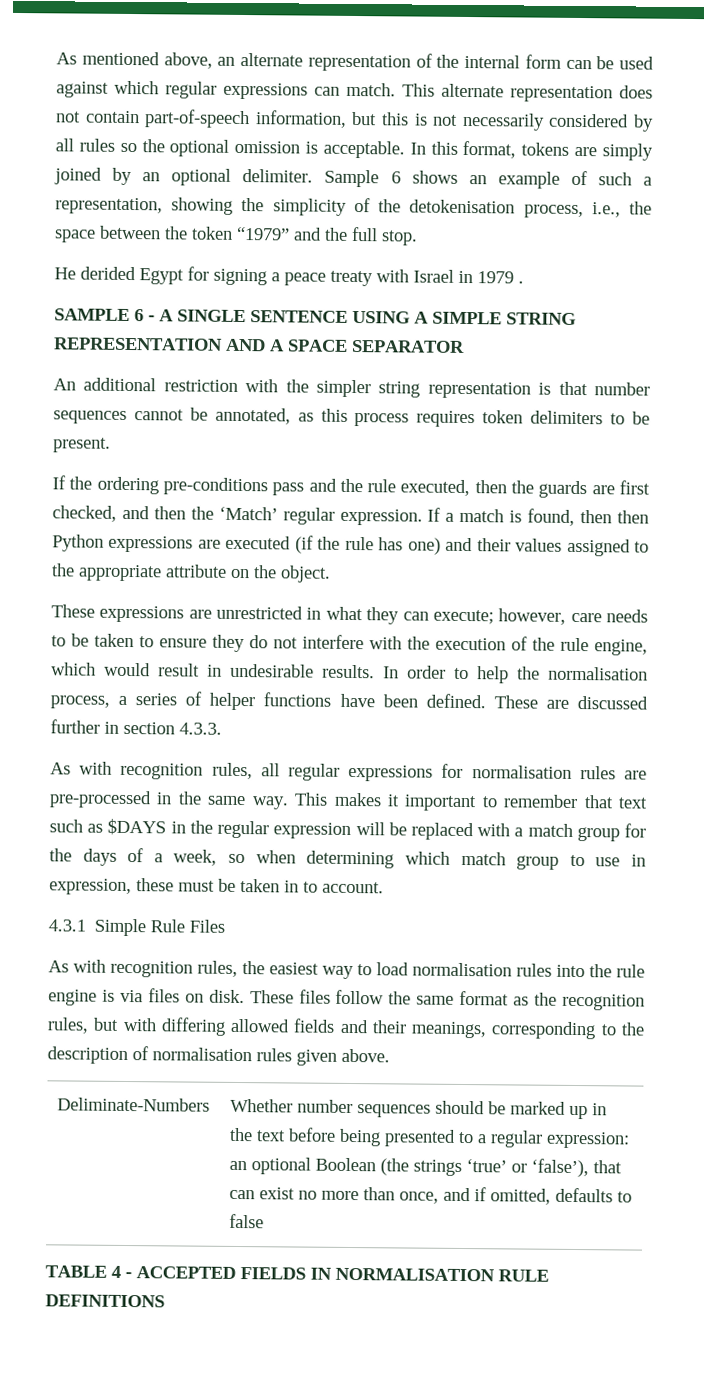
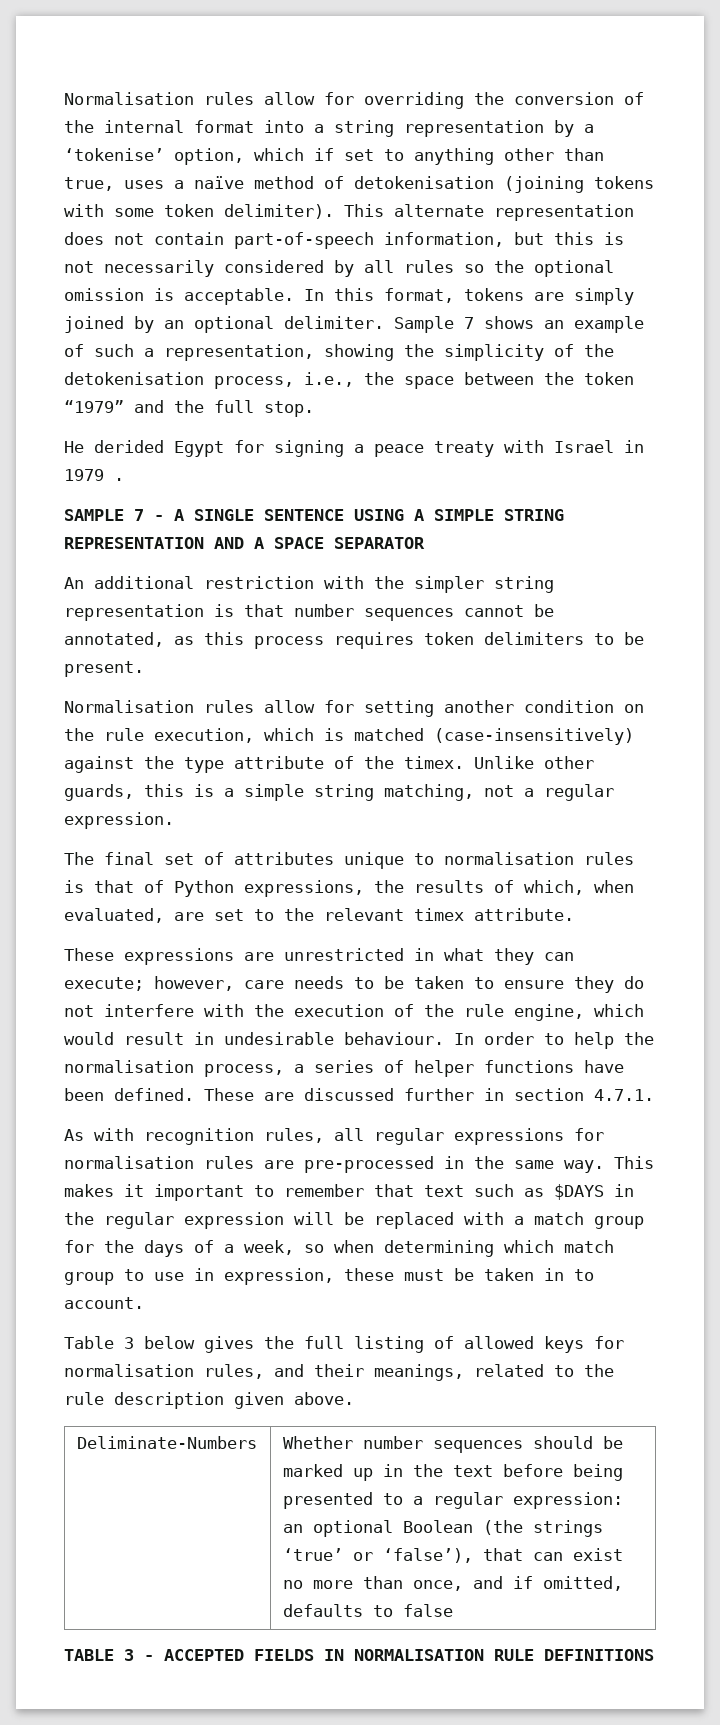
[56,51,654,72] [56,80,396,100] As mentioned above, an alternate representation of the internal form can be used against which regular expressions can match. -> [64,92,644,109] [64,120,594,137] [64,148,604,165] [64,176,654,193] [64,204,334,219] Normalisation rules allow for overriding the conversion of the internal format into a string representation by a ‘tokenise’ option, which if set to anything other than true, uses a naïve method of detokenisation (joining tokens with some token delimiter).
[390,171,401,184] 6 -> [464,317,474,329] 7
[134,309,144,322] 6 -> [134,509,144,521] 7
[52,475,650,499] [52,505,649,526] [52,534,649,557] [51,563,331,583] If the ordering pre-conditions pass and the rule executed, then the guards are first checked, and then the ‘Match’ regular expression. If a match is found, then then Python expressions are executed (if the rule has one) and their values assigned to the appropriate attribute on the object. -> [64,700,644,717] [64,728,634,745] [64,756,594,773] [64,784,614,801] [64,812,174,829] [64,852,634,869] [64,880,634,897] [64,908,574,923] Normalisation rules allow for setting another condition on the rule execution, which is matched (case-insensitively) against the type attribute of the timex. Unlike other guards, this is a simple string matching, not a regular expression. // The final set of attributes unique to normalisation rules is that of Python expressions, the results of which, when evaluated, are set to the relevant timex attribute.
[322,664,375,679] results. -> [344,1032,444,1045] behaviour.
[179,722,222,735] 4.3.3. -> [594,1089,654,1101] 4.7.1.
[48,918,226,937] [48,959,645,980] [48,988,645,1011] [47,1017,336,1036] 4.3.1 Simple Rule Files // As with recognition rules, the easiest way to load normalisation rules into the rule engine is via files on disk. These files follow the same format as the recognition rules, but with differing allowed fields -> [64,1336,624,1353] [64,1364,264,1379] Table 3 below gives the full listing of allowed keys for normalisation rules,
[491,1021,645,1040] [47,1046,292,1065] corresponding to the description of normalisation rules -> [474,1364,614,1377] [64,1392,224,1409] related to the rule description
[111,1265,121,1278] 4 -> [124,1649,134,1661] 3

